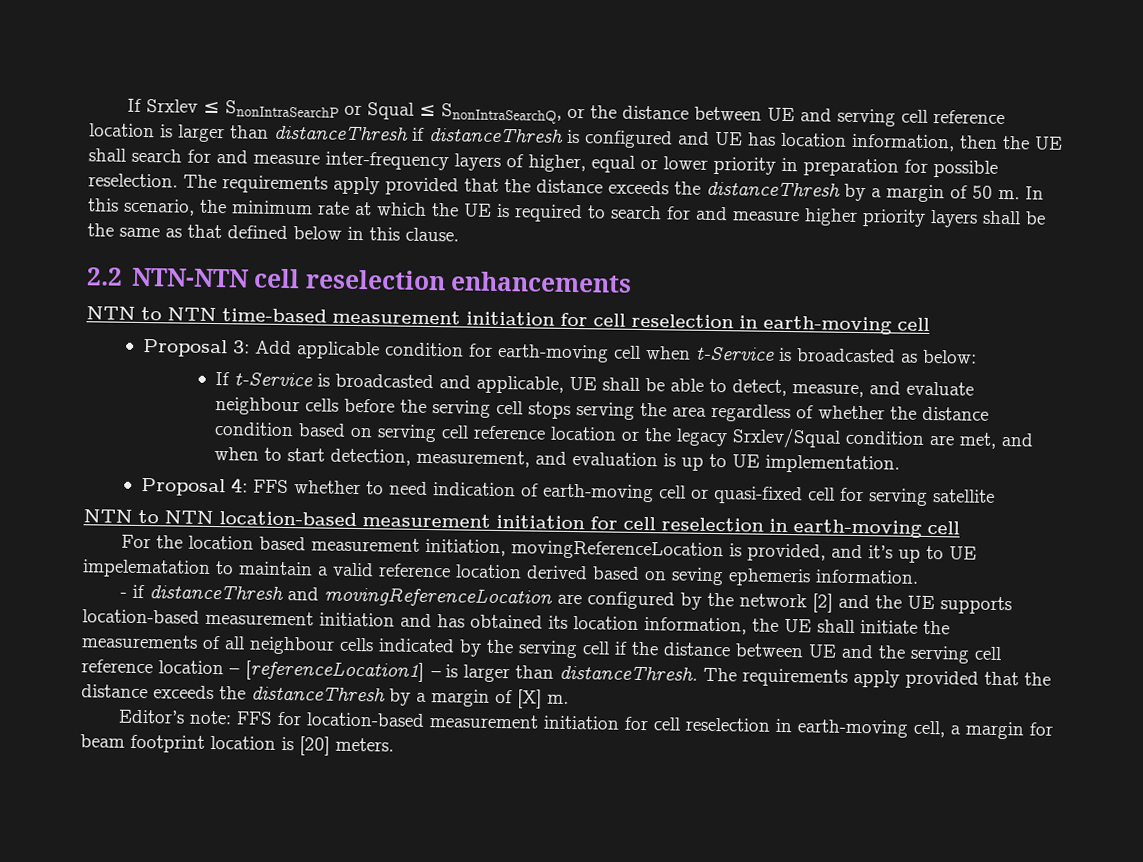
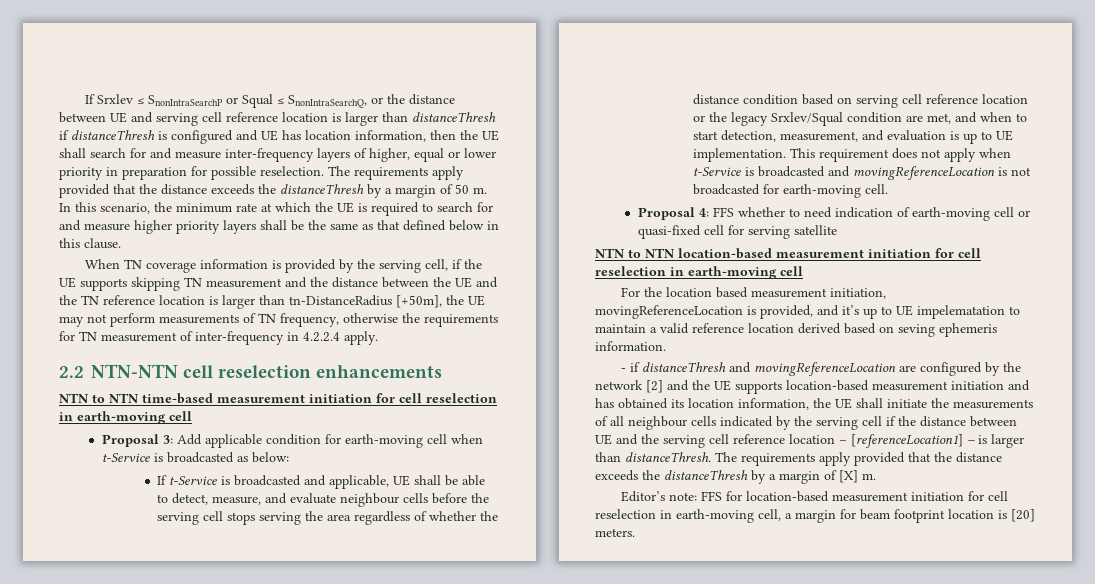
(459, 234) none -> [85,259,483,273] [59,277,498,291] [59,295,485,309] [59,313,498,327] [59,331,378,345] // When TN coverage information is provided by the serving cell, if the UE supports skipping TN measurement and the distance between the UE and the TN reference location is larger than tn-DistanceRadius [+50m], the UE may not perform measurements of TN frequency, otherwise the requirements for TN measurement of inter-frequency in 4.2.2.4 apply.
(900, 464) none -> [790,148,1012,162] [693,166,1032,180] [693,184,889,198] This requirement does not apply when t-Service is broadcasted and movingReferenceLocation is not broadcasted for earth-moving cell.

